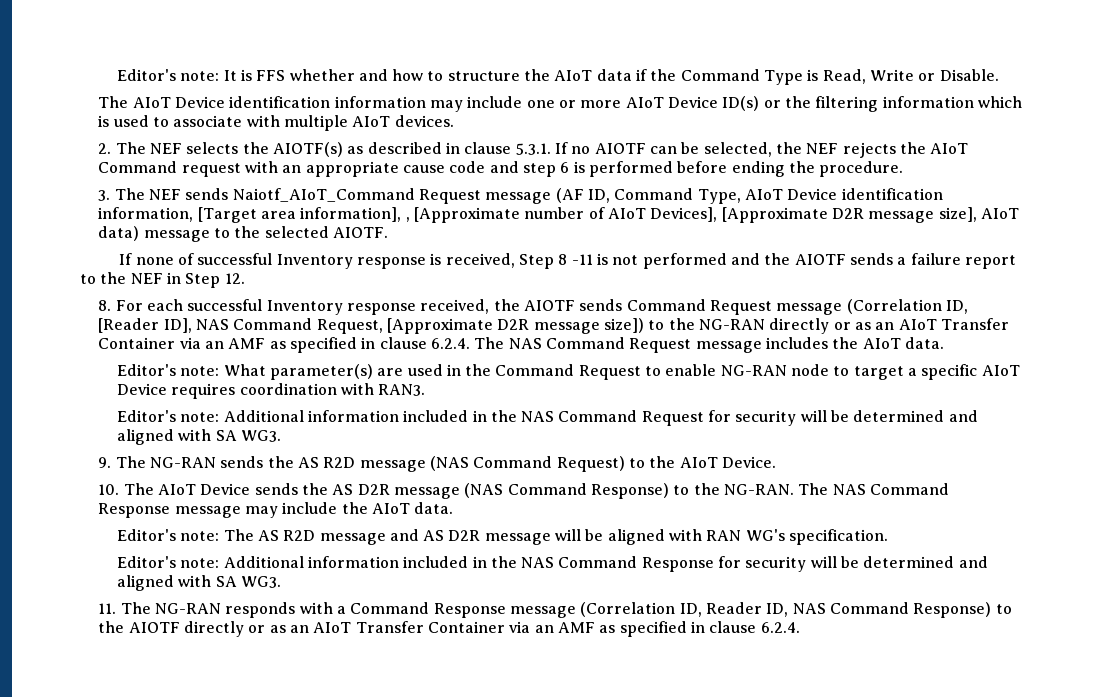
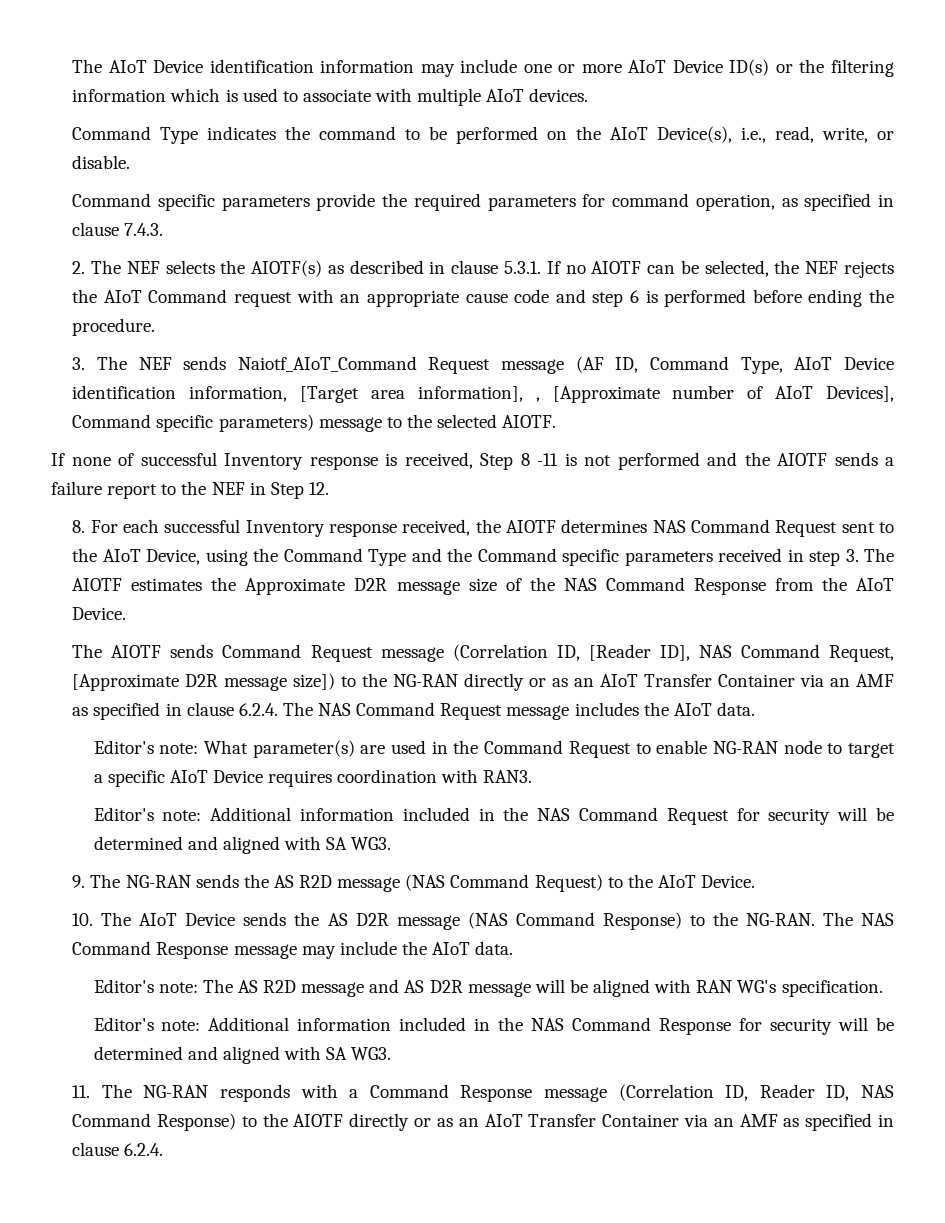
[116,69,999,85] Editor's note: It is FFS whether and how to structure the AIoT data if the Command Type is Read, Write or Disable. // -> (72, 66) none
(454, 121) none -> [72,126,895,144] [72,155,131,169] [72,193,895,211] [72,222,164,236] // Command Type indicates the command to be performed on the AIoT Device(s), i.e., read, write, or disable. // Command specific parameters provide the required parameters for command operation, as specified in clause 7.4.3.
[721,207,1019,223] [98,226,140,241] [Approximate D2R message size], AIoT data) -> [72,414,314,432] Command specific parameters)
(576, 305) none -> [561,519,894,537] [72,548,894,566] [72,577,895,595] [72,607,127,620] [72,644,162,658] determines NAS Command Request sent to the AIoT Device, using the Command Type and the Command specific parameters received in step 3. The AIOTF estimates the Approximate D2R message size of the NAS Command Response from the AIoT Device. // The AIOTF

